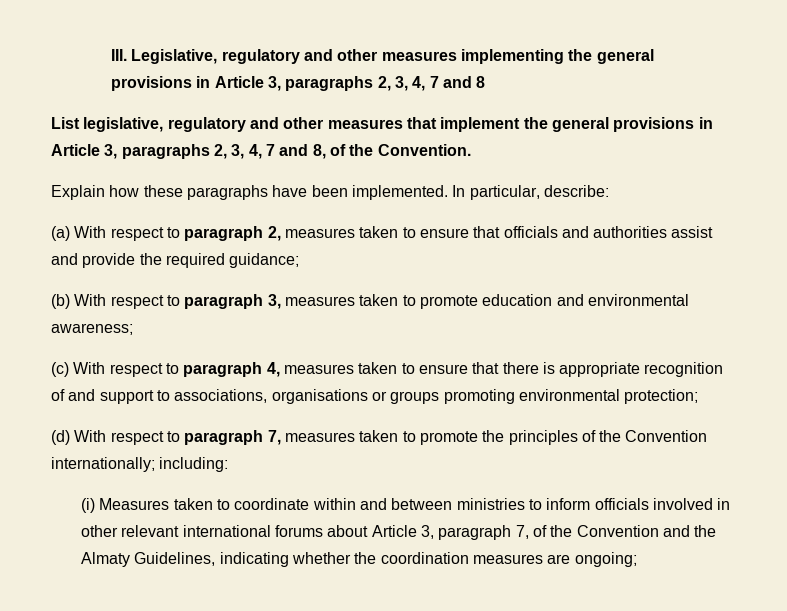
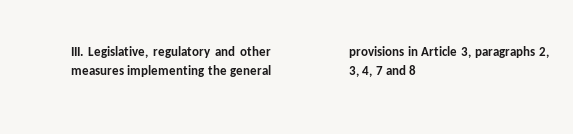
[51,117,713,132] [51,144,471,159] [51,185,609,200] [51,226,714,241] [51,253,300,268] [51,294,689,309] [51,323,133,335] [51,362,724,377] [51,389,699,404] [51,430,708,445] [51,457,229,472] [81,498,731,513] [81,525,717,540] [81,552,637,567] // List legislative, regulatory and other measures that implement the general provisions in Article 3, paragraphs 2, 3, 4, 7 and 8, of the Convention. // Explain how these paragraphs have been implemented. In particular, describe: // (a) With respect to paragraph 2, measures taken to ensure that officials and authorities assist and provide the required guidance; // (b) With respect to paragraph 3, measures taken to promote education and environmental awareness; // (c) With respect to paragraph 4, measures taken to ensure that there is appropriate recognition of and support to associations, organisations or groups promoting environmental protection; // (d) With respect to paragraph 7, measures taken to promote the principles of the Convention internationally; including: // (i) Measures taken to coordinate within and between ministries to inform officials involved in other relevant international forums about Article 3, paragraph 7, of the Convention and the Almaty Guidelines, indicating whether the coordination measures are ongoing; -> (417, 70) none

